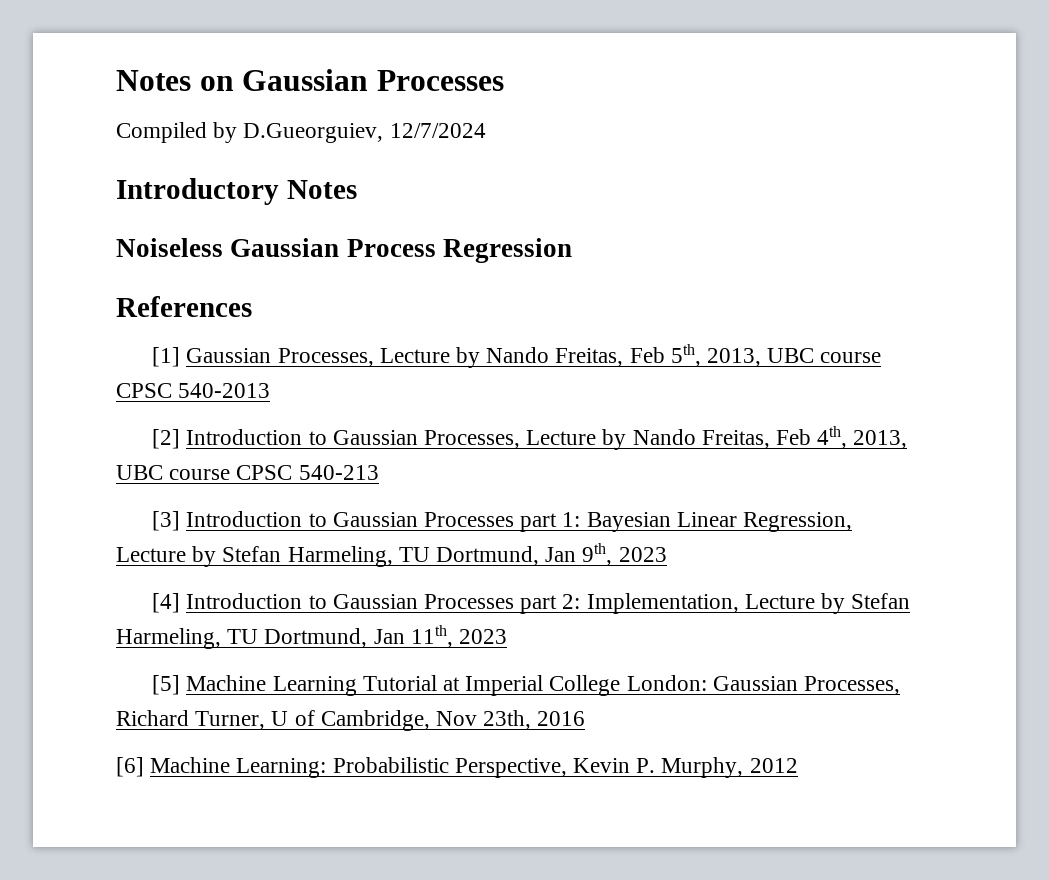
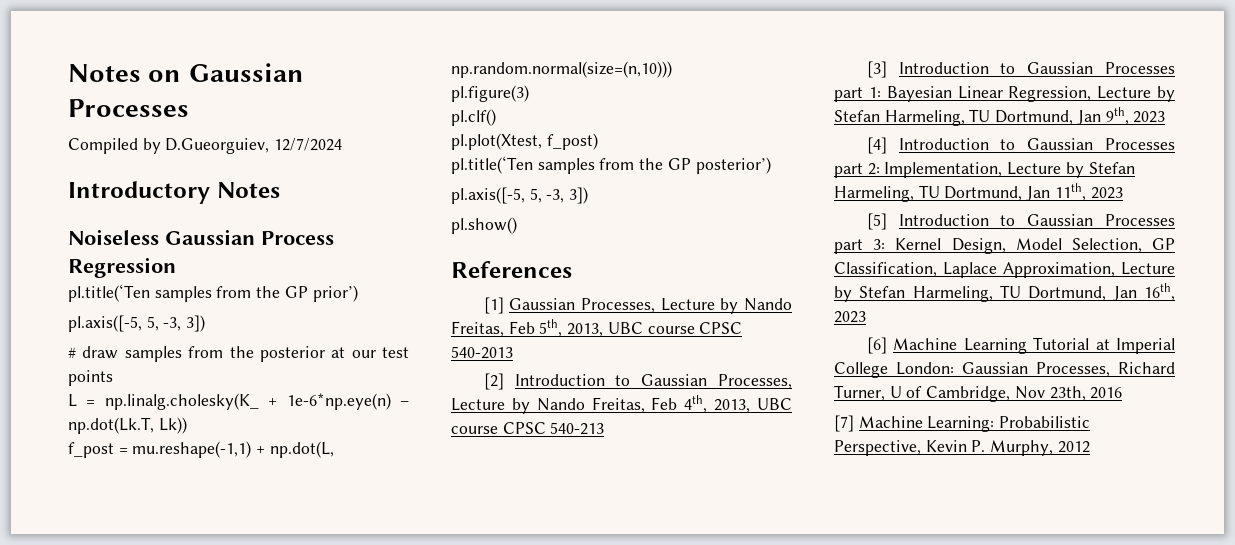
(572, 250) none -> [68,284,358,302] [68,315,206,332] [68,346,409,362] [68,370,113,386] [68,393,409,410] [68,417,187,434] [68,441,334,458] [451,61,672,78] [451,85,529,102] [451,109,496,126] [451,133,598,150] [451,156,771,174] [451,187,589,204] [451,217,517,234] // pl.title(‘Ten samples from the GP prior’) // pl.axis([-5, 5, -3, 3]) // # draw samples from the posterior at our test points // L = np.linalg.cholesky(K_ + 1e-6*np.eye(n) – np.dot(Lk.T, Lk)) // f_post = mu.reshape(-1,1) + np.dot(L, np.random.normal(size=(n,10))) // pl.figure(3) // pl.clf() // pl.plot(Xtest, f_post) // pl.title(‘Ten samples from the GP posterior’) // pl.axis([-5, 5, -3, 3]) // pl.show()
(181, 685) none -> [898,214,1175,226] [834,238,1175,254] [834,262,1175,278] [834,283,1175,302] [834,311,866,323] [866,337,887,354] Introduction to Gaussian Processes part 3: Kernel Design, Model Selection, GP Classification, Laplace Approximation, Lecture by Stefan Harmeling, TU Dortmund, Jan 16th, 2023 // [6]
[116,757,144,777] [6] -> [834,415,854,432] [7]

